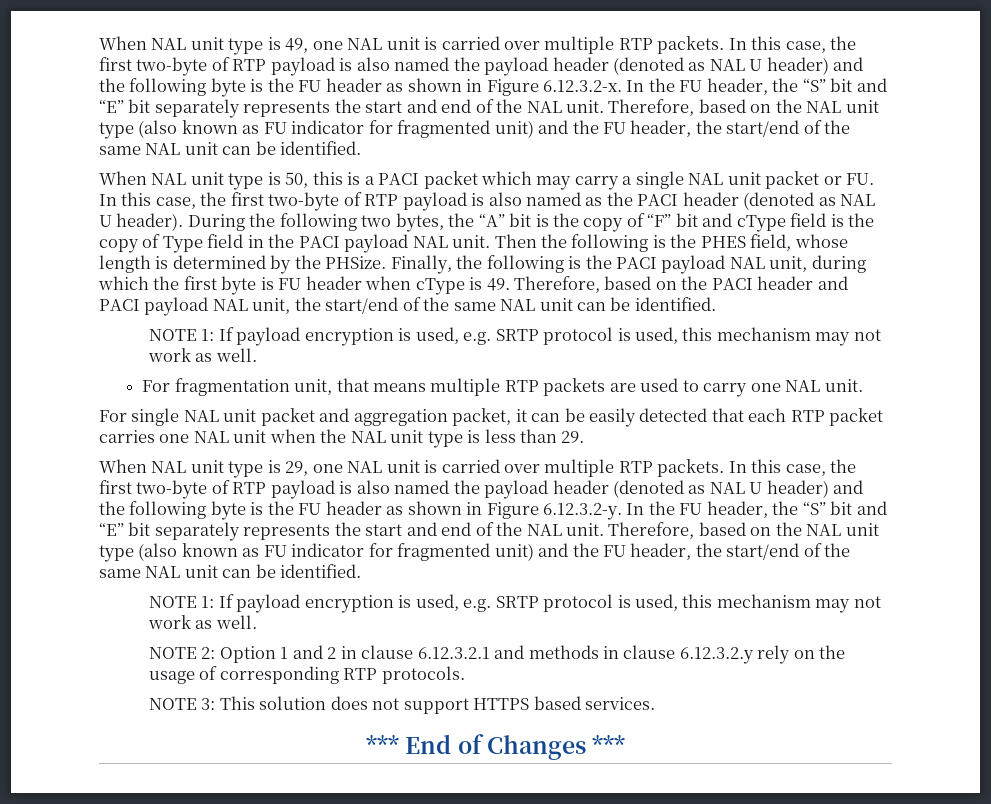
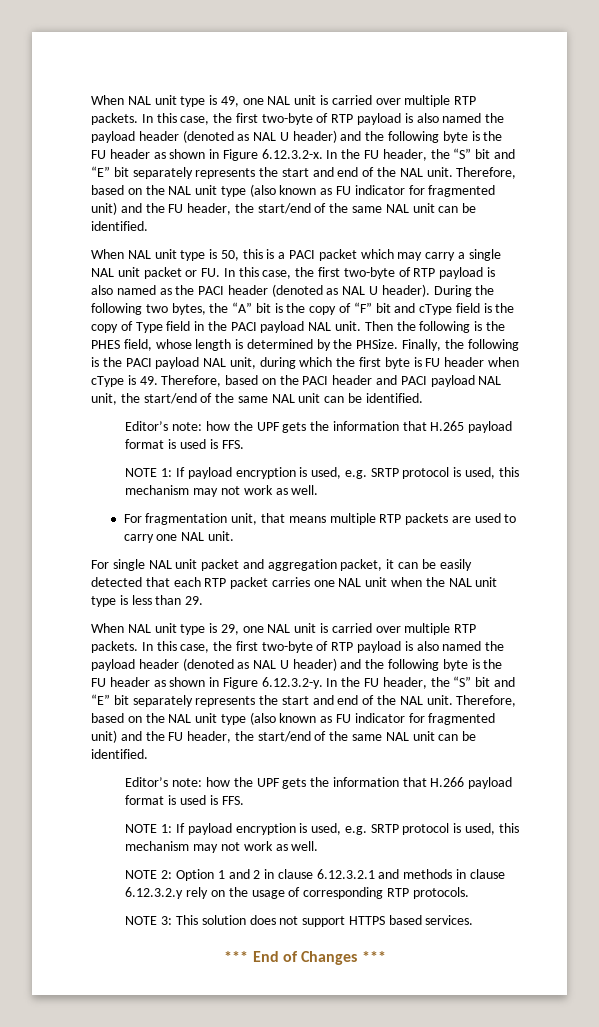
(716, 304) none -> [125,421,513,433] [125,439,244,449] // Editor’s note: how the UPF gets the information that H.265 payload format is used is FFS.
(362, 571) none -> [125,777,513,789] [125,795,244,805] // Editor’s note: how the UPF gets the information that H.266 payload format is used is FFS.

